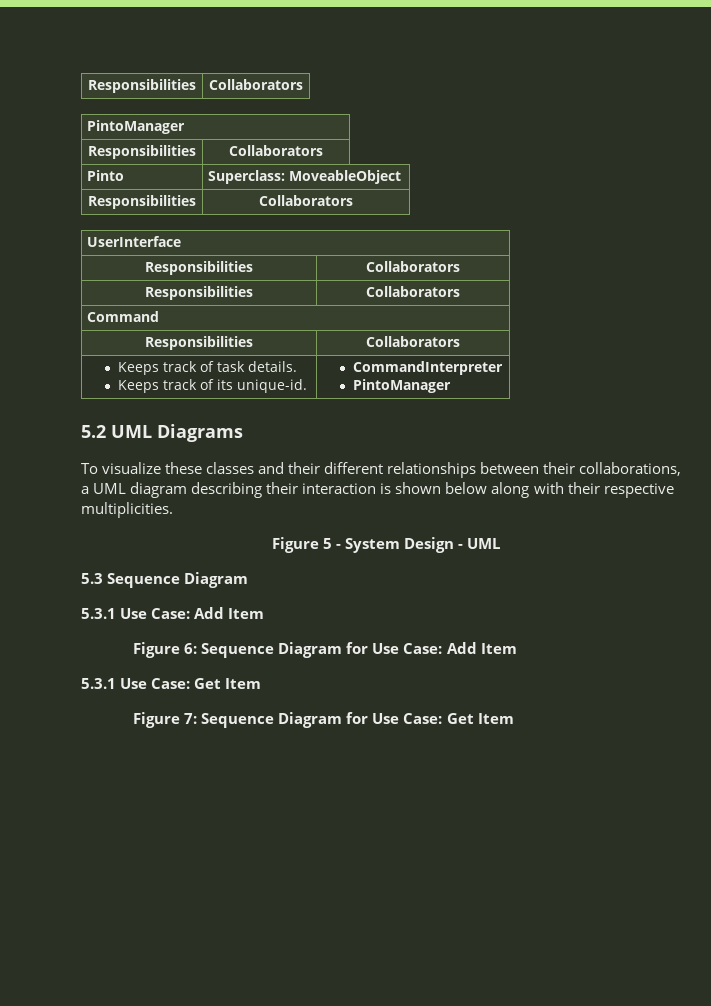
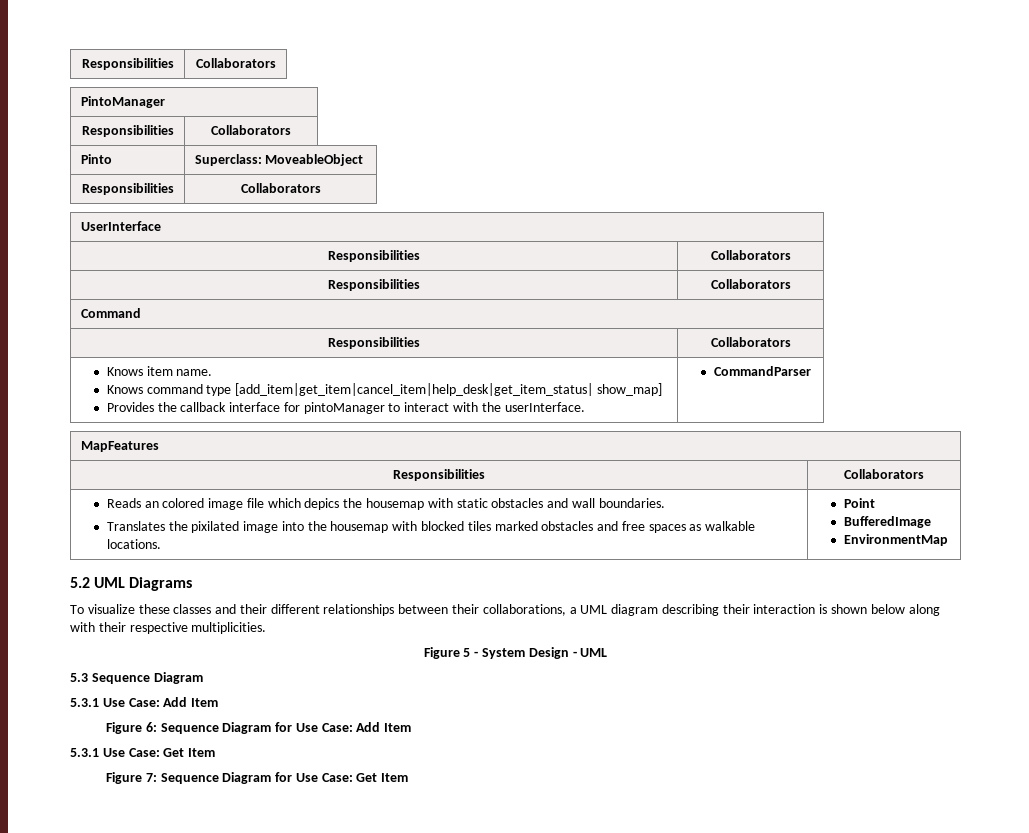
[117,361,297,375] [117,379,307,393] [352,361,503,375] [352,379,451,393] Keeps track of task details. // Keeps track of its unique-id. | CommandInterpreter // PintoManager -> [106,366,213,376] [106,383,662,396] [106,402,585,414] [713,366,811,376] [80,441,159,452] [393,469,485,481] [844,469,924,479] [106,498,665,510] [106,521,756,533] [106,539,161,549] [843,498,875,508] [843,516,931,528] [843,534,948,546] Knows item name. // Knows command type [add_item|get_item|cancel_item|help_desk|get_item_status| show_map] // Provides the callback interface for pintoManager to interact with the userInterface. | CommandParser // MapFeatures // Responsibilities | Collaborators // Reads an colored image file which depics the housemap with static obstacles and wall boundaries. // Translates the pixilated image into the housemap with blocked tiles marked obstacles and free spaces as walkable locations. | Point // BufferedImage // EnvironmentMap

